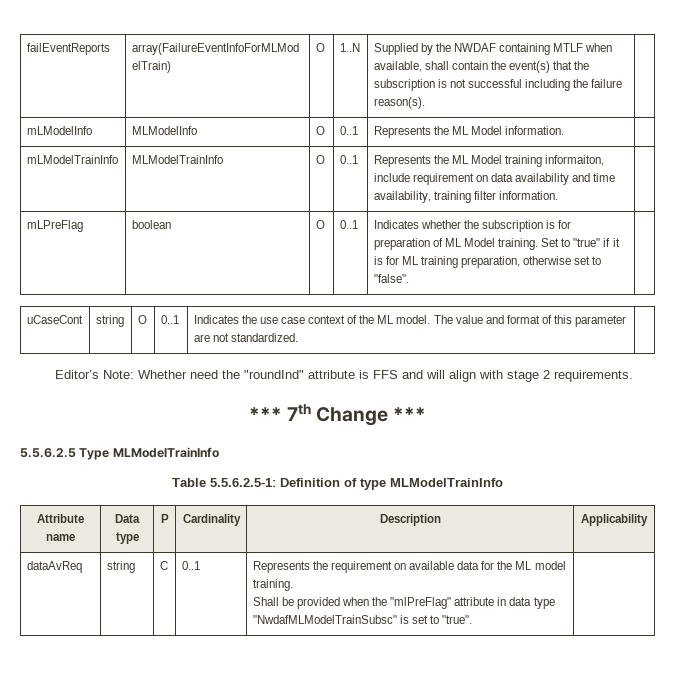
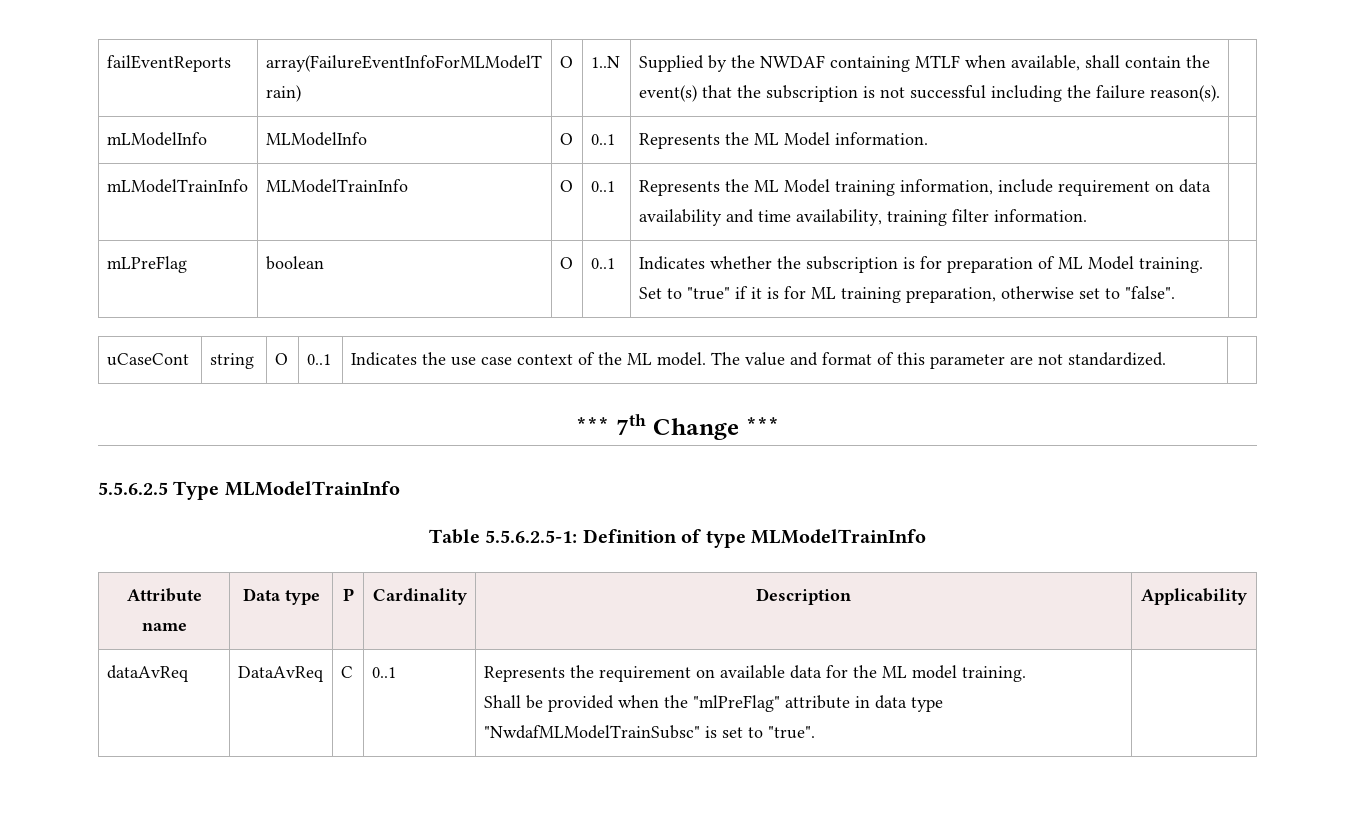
[545,155,605,166] informaiton, -> [899,179,993,195] information,
[54,370,633,382] // Editor’s Note: Whether need the "roundInd" attribute is FFS and will align with stage 2 requirements. -> (1166, 359) none
[106,561,135,573] string -> [237,666,324,682] DataAvReq

